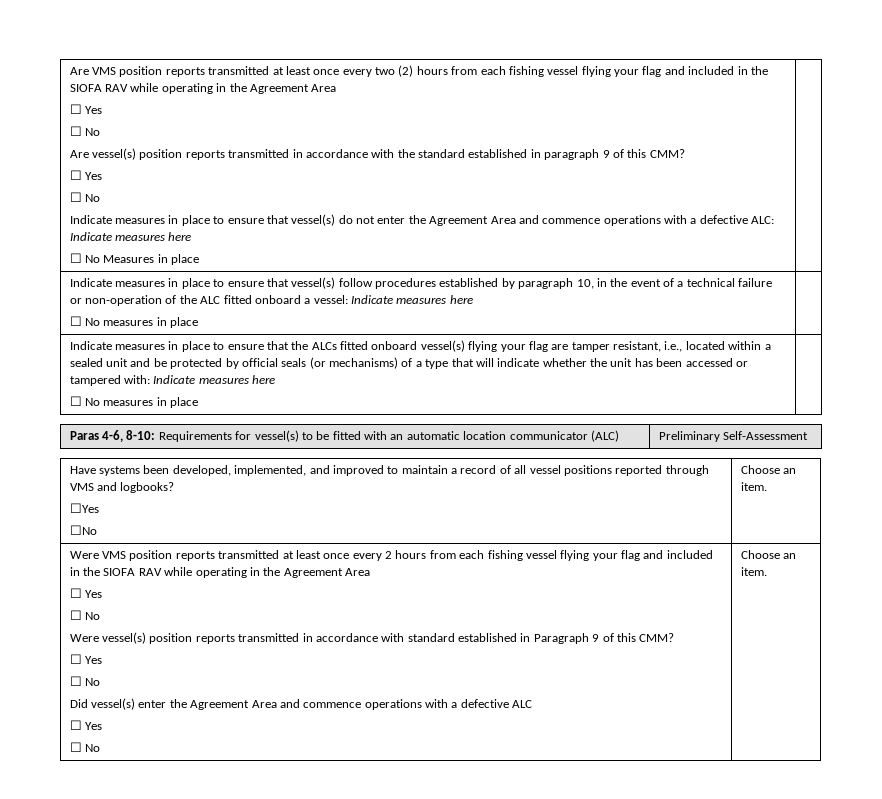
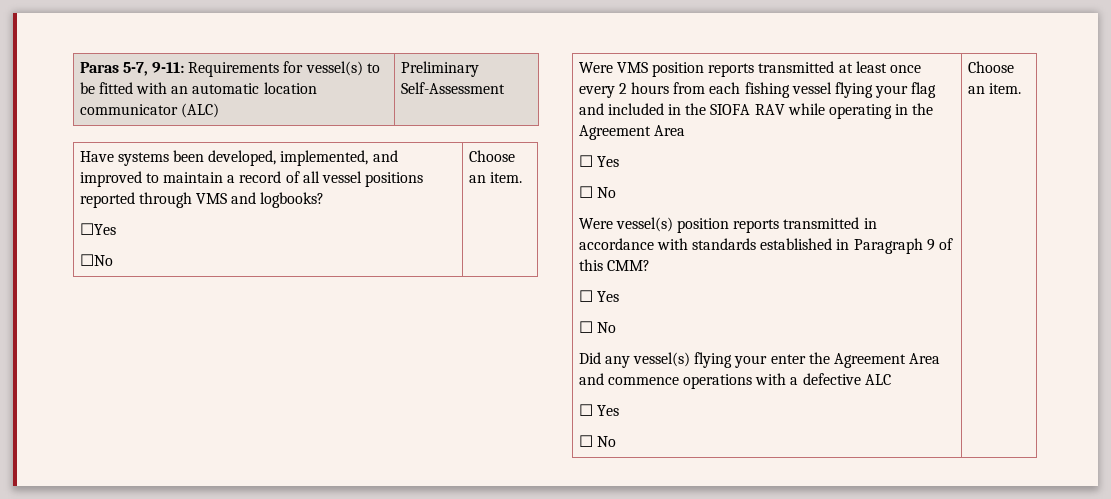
[69,65,768,77] [69,83,337,94] [69,104,103,114] [69,126,101,136] [69,148,685,160] [69,170,103,180] [69,192,101,202] [69,214,775,226] [69,232,192,241] [69,253,200,265] [69,277,773,289] [69,295,473,306] [69,316,199,328] [69,340,771,352] [69,357,748,369] [69,375,276,386] [69,396,199,408] [69,430,156,442] Are VMS position reports transmitted at least once every two (2) hours from each fishing vessel flying your flag and included in the SIOFA RAV while operating in the Agreement Area // ☐ Yes // ☐ No // Are vessel(s) position reports transmitted in accordance with the standard established in paragraph 9 of this CMM? // ☐ Yes // ☐ No // Indicate measures in place to ensure that vessel(s) do not enter the Agreement Area and commence operations with a defective ALC: Indicate measures here // ☐ No Measures in place | // Indicate measures in place to ensure that vessel(s) follow procedures established by paragraph 10, in the event of a technical failure or non-operation of the ALC fitted onboard a vessel: Indicate measures here // ☐ No measures in place | // Indicate measures in place to ensure that the ALCs fitted onboard vessel(s) flying your flag are tamper resistant, i.e., located within a sealed unit and be protected by official seals (or mechanisms) of a type that will indicate whether the unit has been accessed or tampered with: Indicate measures here // ☐ No measures in place | // Paras 4-6, 8-10: -> [79,62,185,76] Paras 5-7, 9-11:
[407,633,455,642] standard -> [692,238,757,250] standards
[91,698,136,710] vessel(s) -> [604,352,768,368] any vessel(s) flying your

